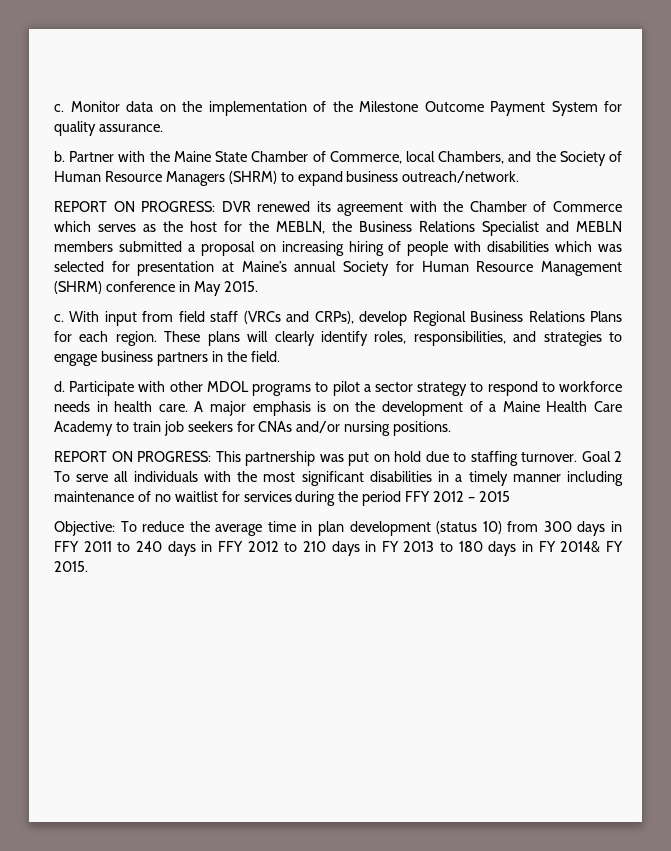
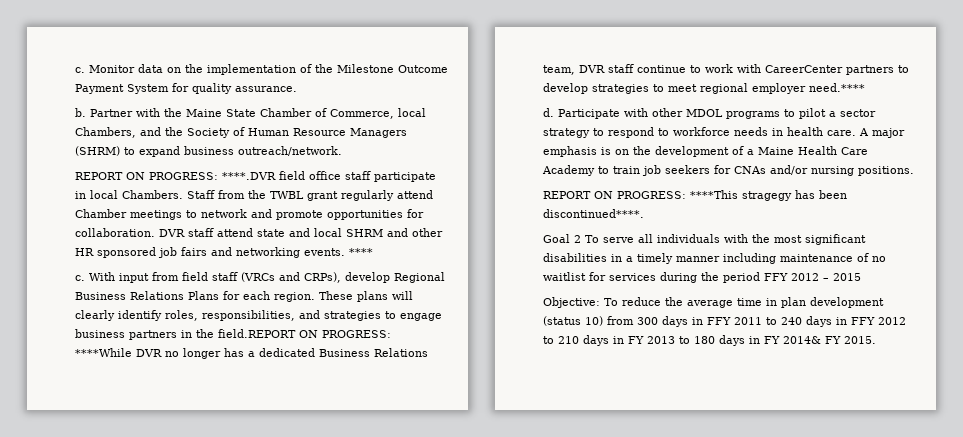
[221,201,622,216] [54,221,622,236] [54,241,623,256] [54,261,622,276] [54,281,258,296] DVR renewed its agreement with the Chamber of Commerce which serves as the host for the MEBLN, the Business Relations Specialist and MEBLN members submitted a proposal on increasing hiring of people with disabilities which was selected for presentation at Maine’s annual Society for Human Resource Management (SHRM) conference in May 2015. -> [222,171,436,182] [75,190,433,201] [75,209,424,220] [75,228,443,237] [75,247,373,258] ****.DVR field office staff participate in local Chambers. Staff from the TWBL grant regularly attend Chamber meetings to network and promote opportunities for collaboration. DVR staff attend state and local SHRM and other HR sponsored job fairs and networking events. ****
[250,351,280,362] field. -> [218,329,391,338] [75,348,428,359] [543,64,909,75] [543,83,865,94] field.REPORT ON PROGRESS: ****While DVR no longer has a dedicated Business Relations team, DVR staff continue to work with CareerCenter partners to develop strategies to meet regional employer need.****
[215,451,577,466] This partnership was put on hold due to staffing turnover. -> [690,190,847,201] [543,209,644,218] ****This stragegy has been discontinued****. //

